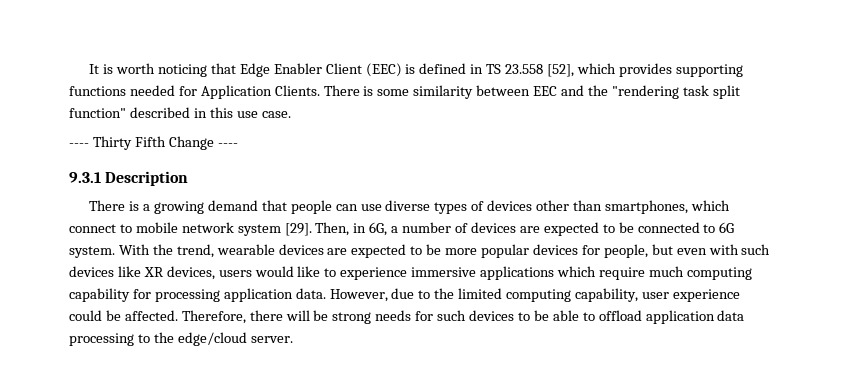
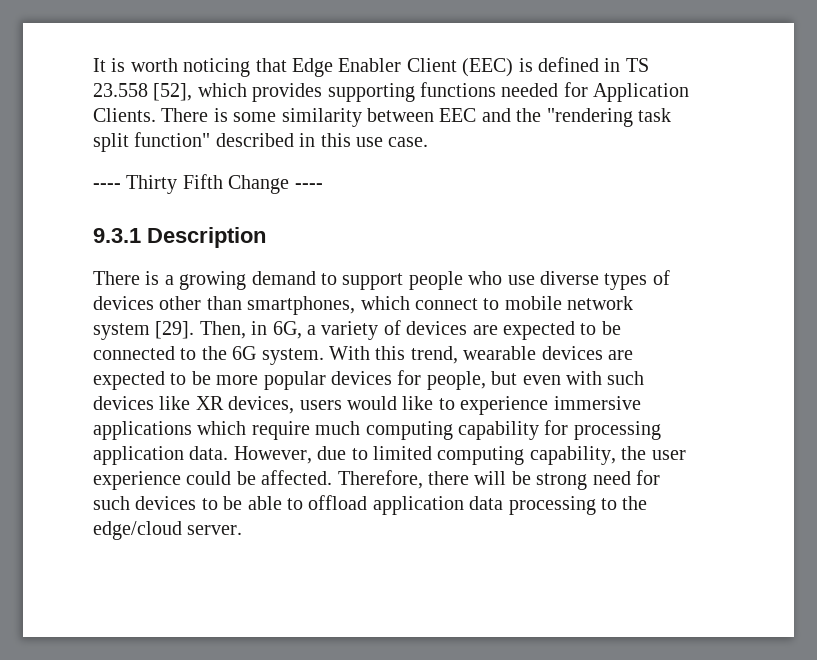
[261,200,358,214] that people can -> [321,271,503,290] to support people who
[402,222,452,233] number -> [321,321,379,340] variety
(716, 228) none -> [201,346,227,360] the
[152,244,173,255] the -> [375,346,406,360] this
[434,288,455,299] the -> (368, 454) none
(639, 295) none -> [621,446,647,460] the
[375,310,412,321] needs -> [592,471,631,485] need

